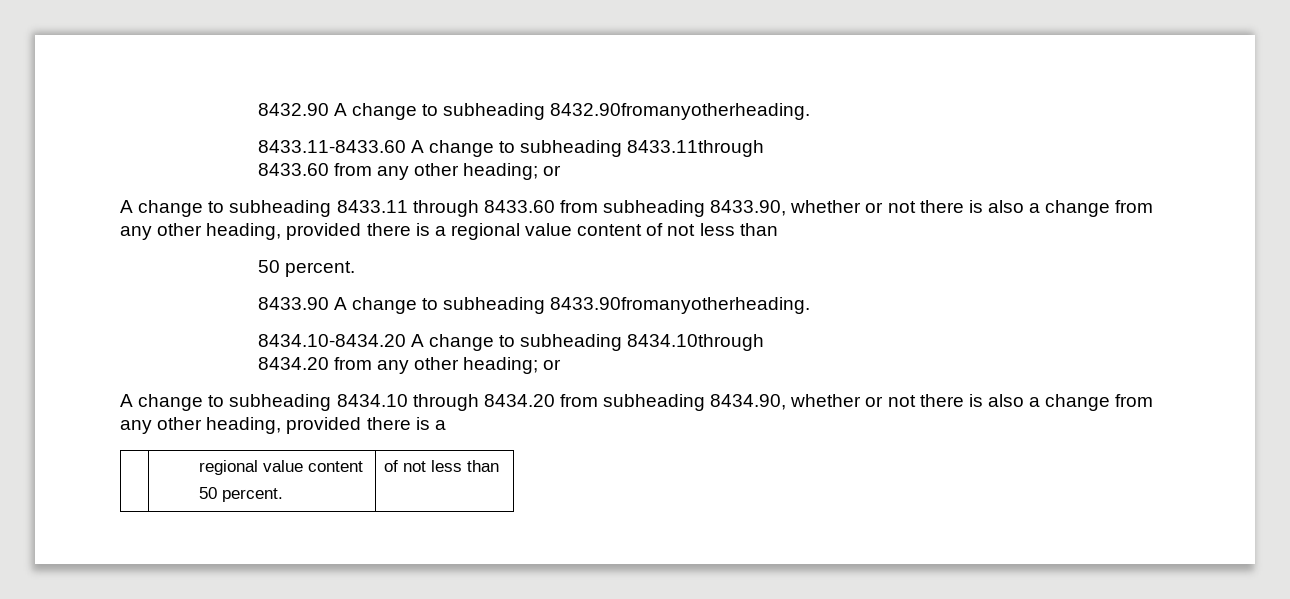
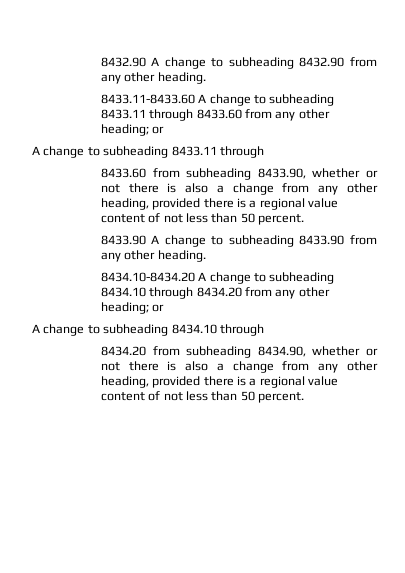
[550,103,811,120] 8432.90fromanyotherheading. -> [299,57,377,67] [100,72,206,84] 8432.90 from any other heading.
[627,140,765,157] 8433.11through // -> [100,109,194,121] 8433.11 through
(479, 208) none -> (264, 152) //
(778, 229) // -> (238, 218) none
[550,297,811,314] 8433.90fromanyotherheading. -> [299,235,377,245] [100,250,206,262] 8433.90 from any other heading.
[627,334,765,351] 8434.10through // -> [100,287,194,299] 8434.10 through
(479, 402) none -> (264, 330) //
[198,460,363,475] [198,487,283,502] [384,460,500,472] // | regional value content // 50 percent. | of not less than -> [259,376,339,388] [100,391,305,403] regional value content of not less than 50 percent.

